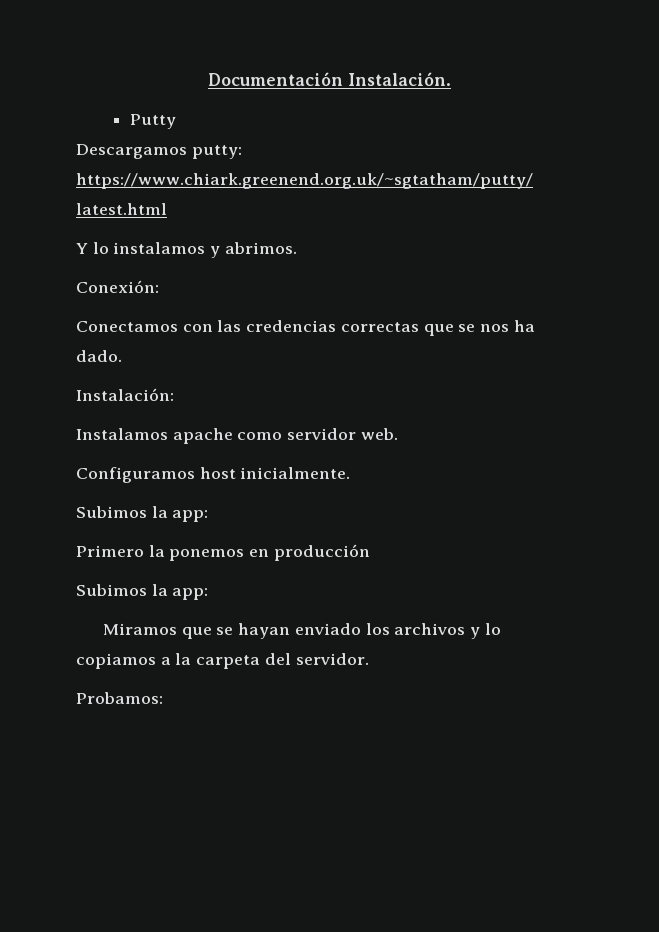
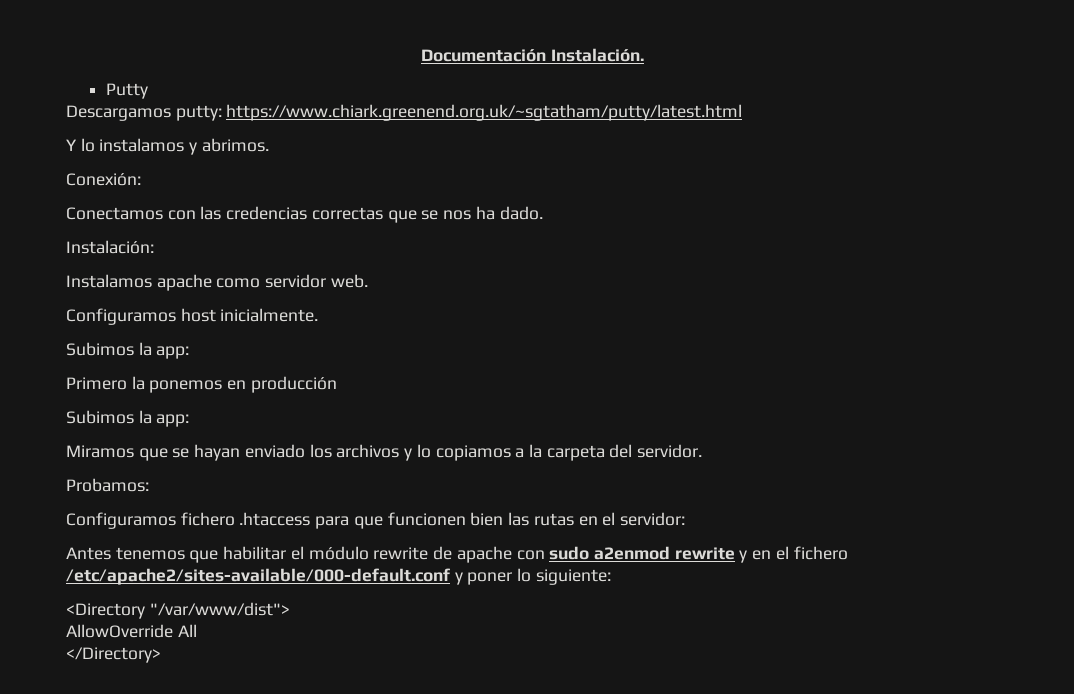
(163, 698) none -> [66,512,685,529] [66,546,848,563] [66,568,611,585] [66,602,290,619] [66,624,197,638] [66,647,161,663] // Configuramos fichero .htaccess para que funcionen bien las rutas en el servidor: // Antes tenemos que habilitar el módulo rewrite de apache con sudo a2enmod rewrite y en el fichero /etc/apache2/sites-available/000-default.conf y poner lo siguiente: // <Directory "/var/www/dist"> // AllowOverride All // </Directory>

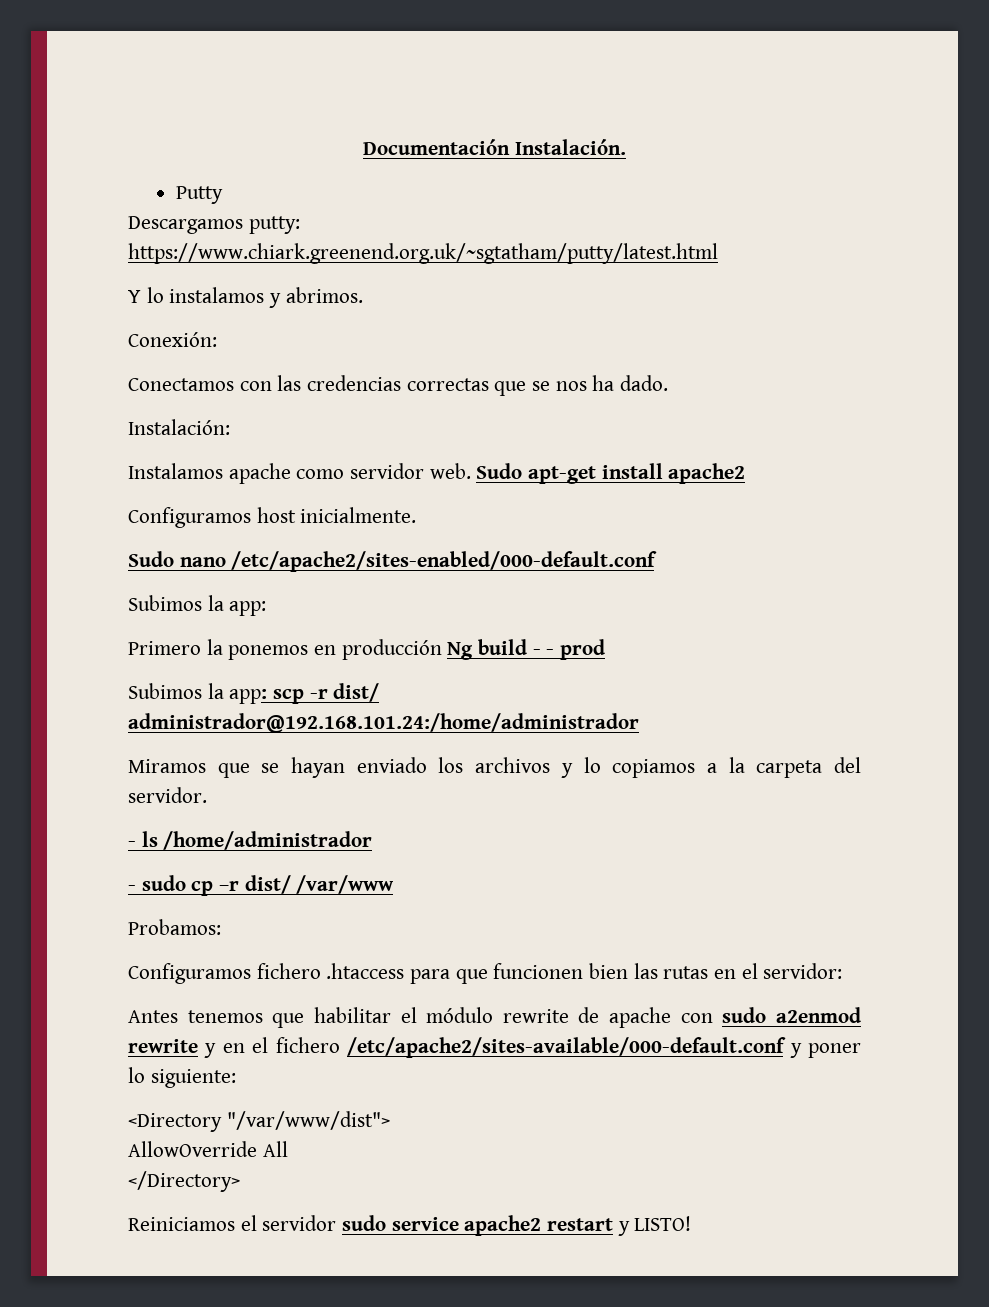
(368, 281) none -> [476,463,746,484] Sudo apt-get install apache2
(319, 315) none -> [128,551,658,572] // Sudo nano /etc/apache2/sites-enabled/000-default.conf
[66,410,190,427] // Subimos la app: -> [447,639,606,660] [128,683,380,704] [128,713,639,733] Ng build - - prod // Subimos la app: scp -r dist/ administrador@192.168.101.24:/home/administrador
(703, 451) none -> [128,831,373,850] [128,875,395,896] // - ls /home/administrador // - sudo cp –r dist/ /var/www
(161, 655) none -> [128,1215,692,1236] // Reiniciamos el servidor sudo service apache2 restart y LISTO!

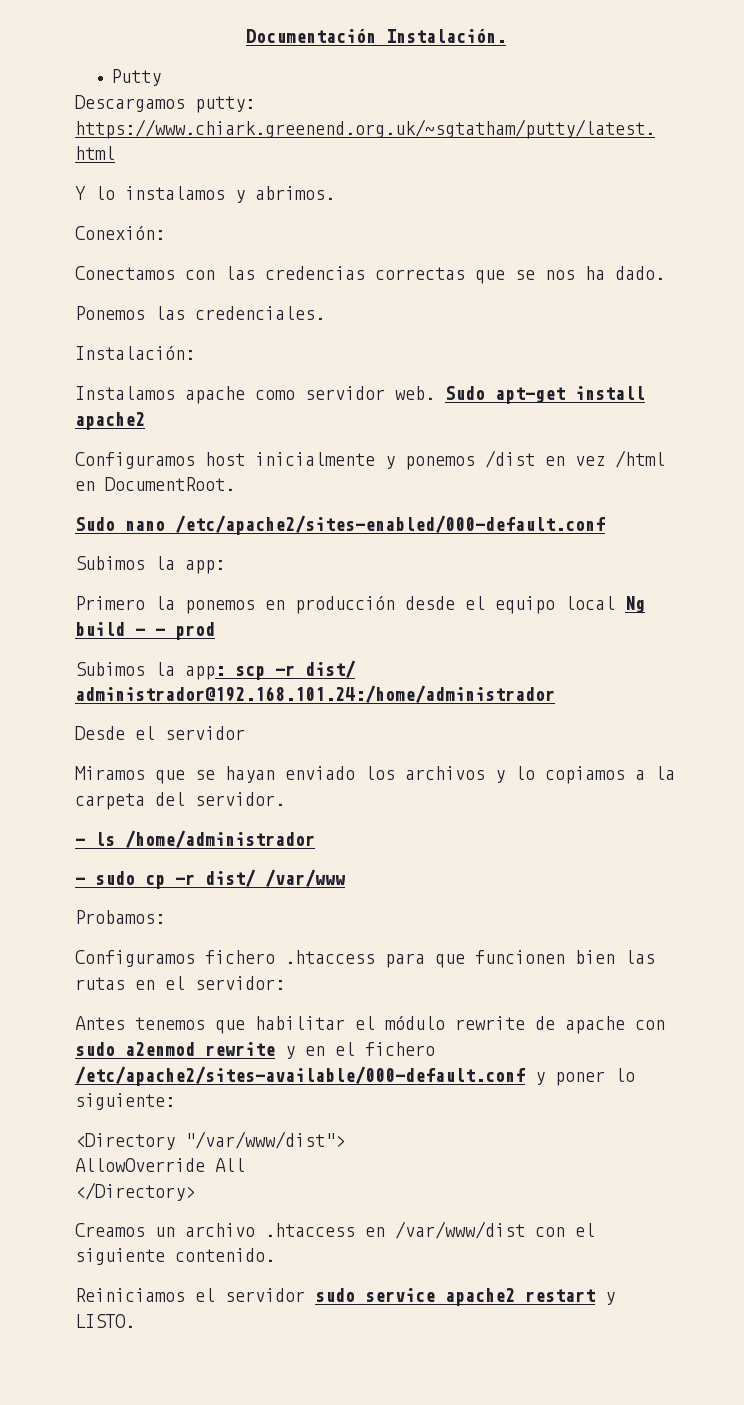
(669, 383) none -> [75,306,325,320] // Ponemos las credenciales.
[300,507,417,523] inicialmente. -> [255,450,665,470] [75,477,235,491] inicialmente y ponemos /dist en vez /html en DocumentRoot.
(442, 649) none -> [405,596,615,614] desde el equipo local
(639, 723) none -> [75,726,245,740] // Desde el servidor
(240, 1181) none -> [75,1221,595,1239] [75,1248,275,1265] // Creamos un archivo .htaccess en /var/www/dist con el siguiente contenido.
[634,1216,692,1231] LISTO! -> [75,1314,135,1328] LISTO.

